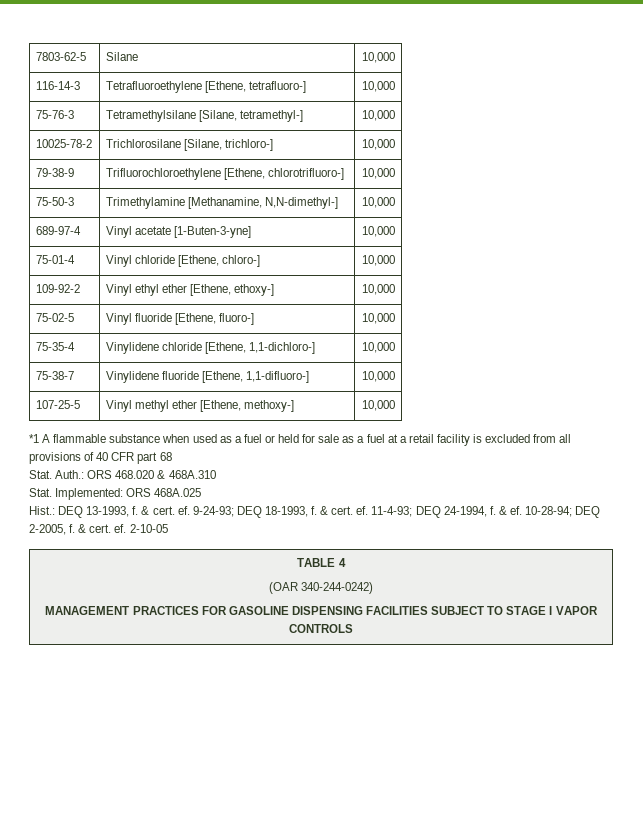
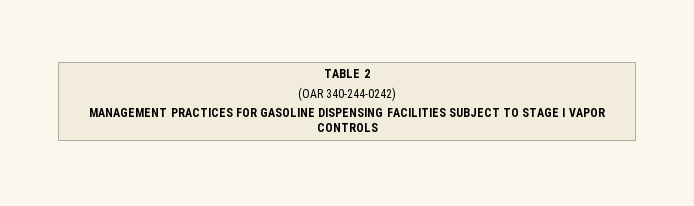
[35,52,86,61] [105,52,138,61] [361,52,395,63] [35,81,80,90] [105,81,306,93] [361,81,395,92] [35,110,74,119] [105,110,303,122] [361,110,395,121] [35,139,92,148] [105,139,273,151] [361,139,395,150] [35,168,74,177] [105,168,344,180] [361,168,395,179] [35,197,74,206] [105,197,338,209] [361,197,395,208] [35,226,81,235] [105,226,251,238] [361,226,395,237] [35,255,75,264] [105,255,261,267] [361,255,395,266] [35,284,80,293] [105,284,275,296] [361,284,395,295] [35,313,74,322] [105,313,255,325] [361,313,395,324] [35,342,75,351] [105,342,316,354] [361,342,395,353] [35,371,74,380] [105,371,310,383] [361,371,395,382] [35,400,80,409] [105,400,295,412] [361,400,395,411] [29,434,572,446] [29,452,172,464] [29,470,216,479] [29,488,202,500] [29,506,601,518] [29,524,168,535] [297,558,346,567] 7803-62-5 | Silane | 10,000 // 116-14-3 | Tetrafluoroethylene [Ethene, tetrafluoro-] | 10,000 // 75-76-3 | Tetramethylsilane [Silane, tetramethyl-] | 10,000 // 10025-78-2 | Trichlorosilane [Silane, trichloro-] | 10,000 // 79-38-9 | Trifluorochloroethylene [Ethene, chlorotrifluoro-] | 10,000 // 75-50-3 | Trimethylamine [Methanamine, N,N-dimethyl-] | 10,000 // 689-97-4 | Vinyl acetate [1-Buten-3-yne] | 10,000 // 75-01-4 | Vinyl chloride [Ethene, chloro-] | 10,000 // 109-92-2 | Vinyl ethyl ether [Ethene, ethoxy-] | 10,000 // 75-02-5 | Vinyl fluoride [Ethene, fluoro-] | 10,000 // 75-35-4 | Vinylidene chloride [Ethene, 1,1-dichloro-] | 10,000 // 75-38-7 | Vinylidene fluoride [Ethene, 1,1-difluoro-] | 10,000 // 107-25-5 | Vinyl methyl ether [Ethene, methoxy-] | 10,000 // *1 A flammable substance when used as a fuel or held for sale as a fuel at a retail facility is excluded from all provisions of 40 CFR part 68 // Stat. Auth.: ORS 468.020 & 468A.310 // Stat. Implemented: ORS 468A.025 // Hist.: DEQ 13-1993, f. & cert. ef. 9-24-93; DEQ 18-1993, f. & cert. ef. 11-4-93; DEQ 24-1994, f. & ef. 10-28-94; DEQ 2-2005, f. & cert. ef. 2-10-05 // TABLE 4 -> [324,69,370,78] TABLE 2

